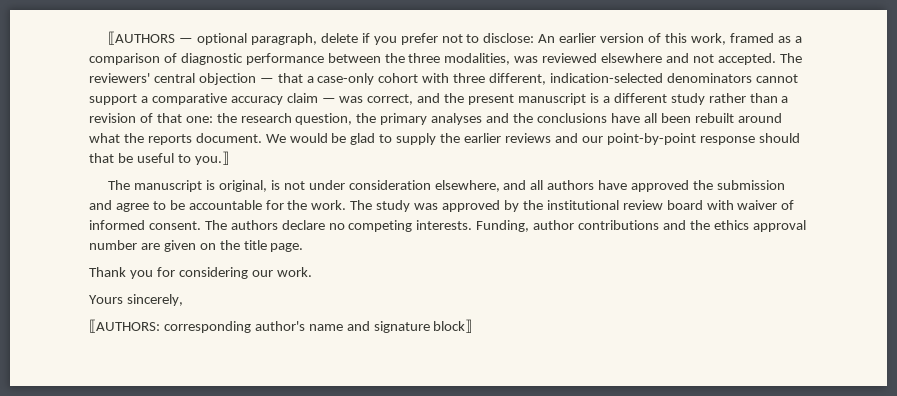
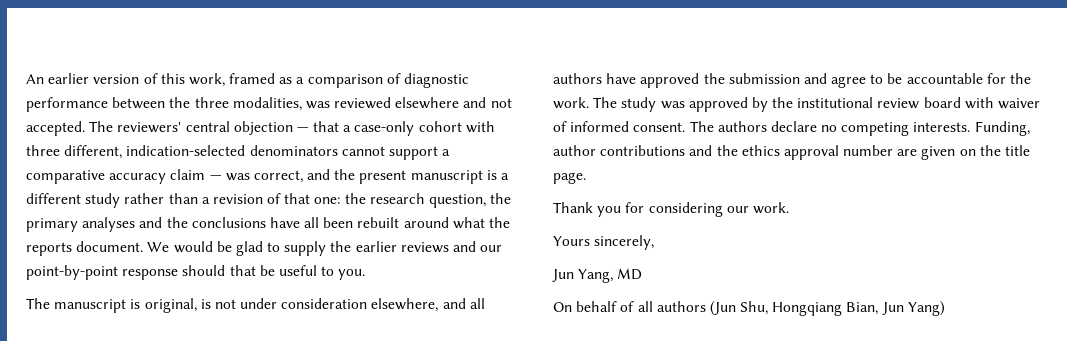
[108,31,535,45] ⟦AUTHORS — optional paragraph, delete if you prefer not to disclose: -> (26, 79) none
[194,151,229,165] you.⟧ -> [338,269,366,280] you.
[89,319,473,333] ⟦AUTHORS: corresponding author's name and signature block⟧ -> [552,268,643,283] [553,301,945,316] Jun Yang, MD // On behalf of all authors (Jun Shu, Hongqiang Bian, Jun Yang)

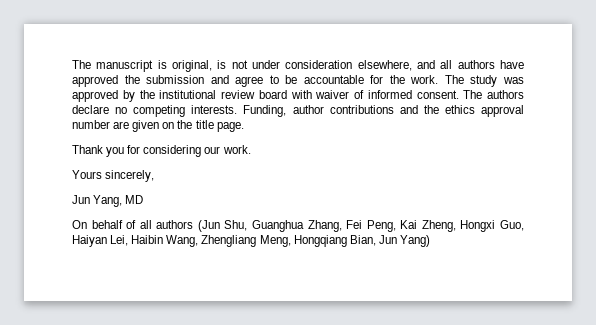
[26,73,470,88] [26,97,512,112] [26,121,495,136] [26,145,451,160] [26,169,510,184] [26,193,512,208] [26,217,511,232] [26,241,503,256] [26,265,366,280] An earlier version of this work, framed as a comparison of diagnostic performance between the three modalities, was reviewed elsewhere and not accepted. The reviewers' central objection — that a case-only cohort with three different, indication-selected denominators cannot support a comparative accuracy claim — was correct, and the present manuscript is a different study rather than a revision of that one: the research question, the primary analyses and the conclusions have all been rebuilt around what the reports document. We would be glad to supply the earlier reviews and our point-by-point response should that be useful to you. // -> (72, 64) none
(769, 308) none -> [251,220,524,232] [72,235,291,247] Guanghua Zhang, Fei Peng, Kai Zheng, Hongxi Guo, Haiyan Lei, Haibin Wang, Zhengliang Meng,

